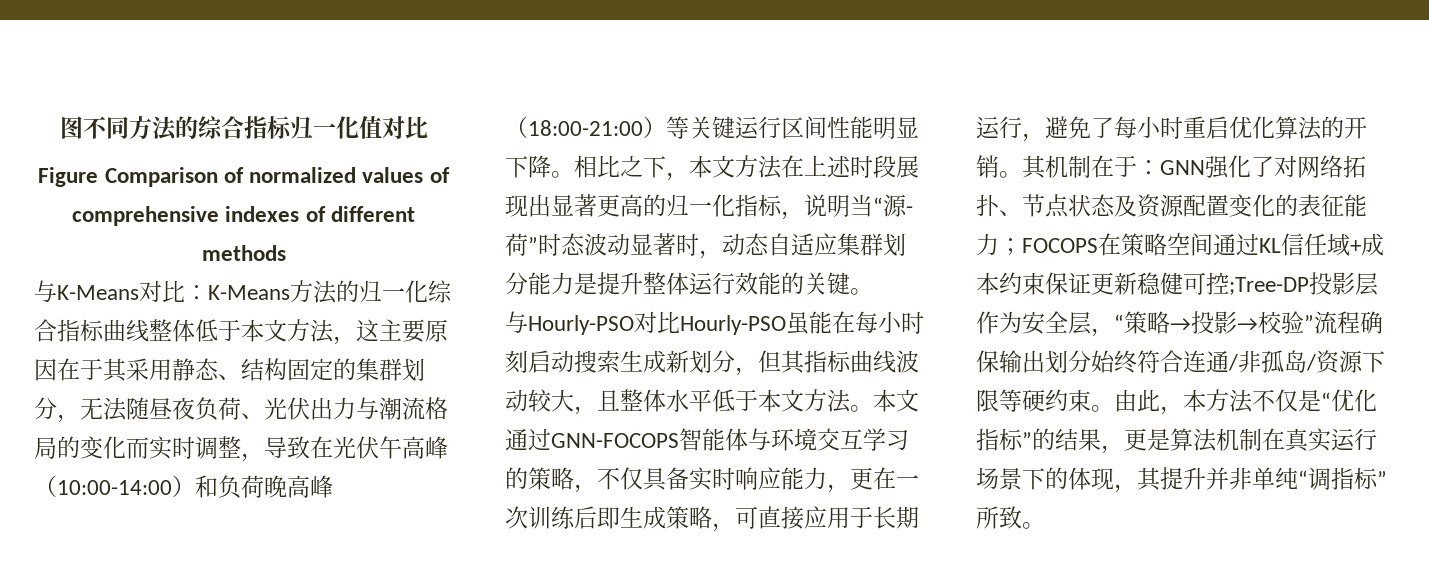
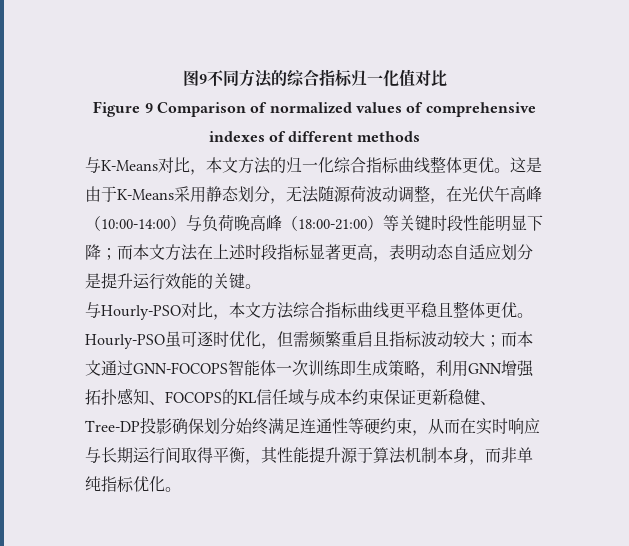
(83, 127) none -> [198,74,207,84] 9
(99, 177) none -> [144,103,153,113] 9
[185,285,290,300] ：K-Means -> [190,157,238,175] ，本文
[195,319,448,345] [34,358,425,382] [34,397,448,423] [34,436,310,462] 低于本文方法，这主要原因在于其采用静态、结构固定的集群划分，无法随昼夜负荷、光伏出力与潮流格局的变化而实时调整，导致 -> [462,157,542,173] [85,185,446,204] 更优。这是由于K-Means采用静态划分，无法随源荷波动调整，
[195,475,218,498] 和 -> [186,215,202,231] 与
[735,116,827,139] 运行区间 -> [431,215,463,231] 时段
[551,155,689,181] 。相比之下， -> [101,244,133,260] ；而
[896,156,919,178] [505,194,551,217] 展现出 -> [277,244,310,261] 指标
[643,194,913,220] [505,233,906,259] [505,272,689,295] 的归一化指标，说明当“源-荷”时态波动显著时，动态自适应集群划分能力是提升整体 -> [373,244,533,262] [85,272,133,289] ，表明动态自适应划分是提升
[680,311,924,335] [505,350,919,376] [505,389,873,415] Hourly-PSO虽能在每小时刻启动搜索生成新划分，但其指标曲线波动较大，且整体水平低于本文方法。 -> [213,301,533,320] [85,331,517,349] ，本文方法综合指标曲线更平稳且整体更优。Hourly-PSO虽可逐时优化，但需频繁重启且指标波动较大；而
[748,428,909,451] [505,467,896,493] 与环境交互学习的策略，不仅具备实时响应能力，更在 -> (276, 368) none
[574,506,597,529] 后 -> (341, 368) none
[735,506,919,529] [976,116,1367,142] [976,155,1366,179] [976,194,1367,218] [976,233,1259,256] 可直接应用于长期运行，避免了每小时重启优化算法的开销。其机制在于：GNN强化了对网络拓扑、节点状态及资源配置变化的表征能力；FOCOPS在策略空间通过 -> [436,360,534,377] [85,388,238,406] 利用GNN增强拓扑感知、FOCOPS的
[1350,240,1361,253] + -> [304,389,320,405] 与
[1183,272,1378,296] [976,311,1383,337] [976,350,1385,374] [976,389,1377,415] [976,428,1377,454] [976,467,1387,493] [976,506,1022,529] 可控;Tree-DP投影层作为安全层，“策略→投影→校验”流程确保输出划分始终符合连通/非孤岛/资源下限等硬约束。由此，本方法不仅是“优化指标”的结果，更是算法机制在真实运行场景下的体现，其提升并非单纯“调指标”所致 -> [480,401,496,405] [85,417,540,436] [85,446,533,465] [85,476,165,493] 、Tree-DP投影确保划分始终满足连通性等硬约束，从而在实时响应与长期运行间取得平衡，其性能提升源于算法机制本身，而非单纯指标优化

